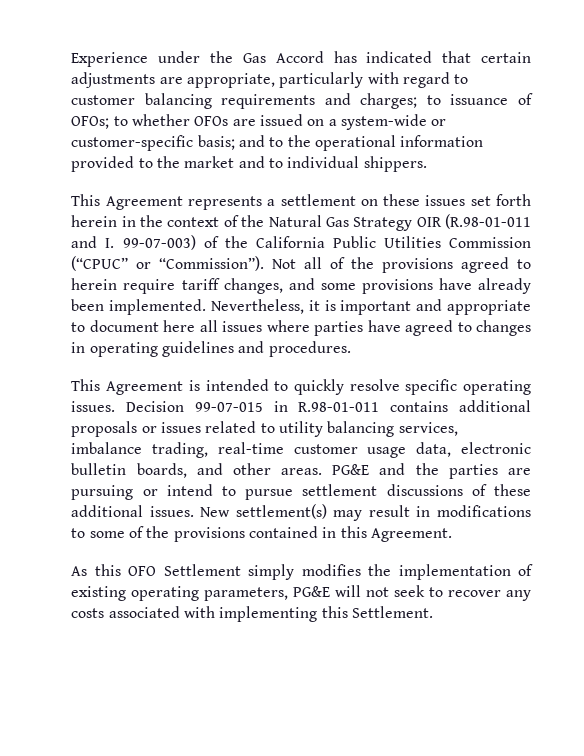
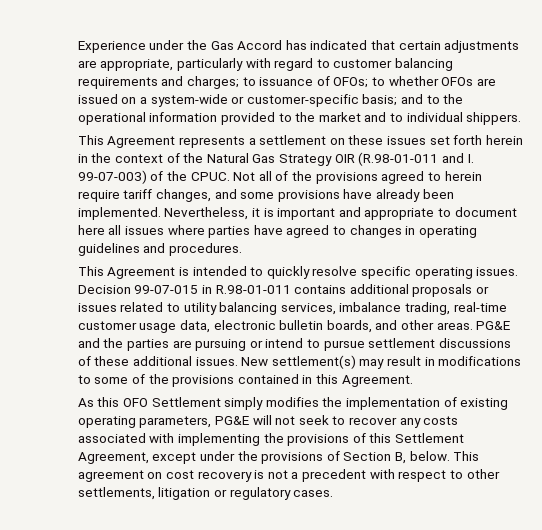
[255,236,531,248] [71,256,265,271] California Public Utilities Commission (“CPUC” or “Commission”). -> [190,172,230,181] CPUC.
[321,606,434,618] this Settlement. -> [263,433,465,446] [77,451,480,464] [77,469,500,482] [77,487,334,500] the provisions of this Settlement Agreement, except under the provisions of Section B, below. This agreement on cost recovery is not a precedent with respect to other settlements, litigation or regulatory cases.

